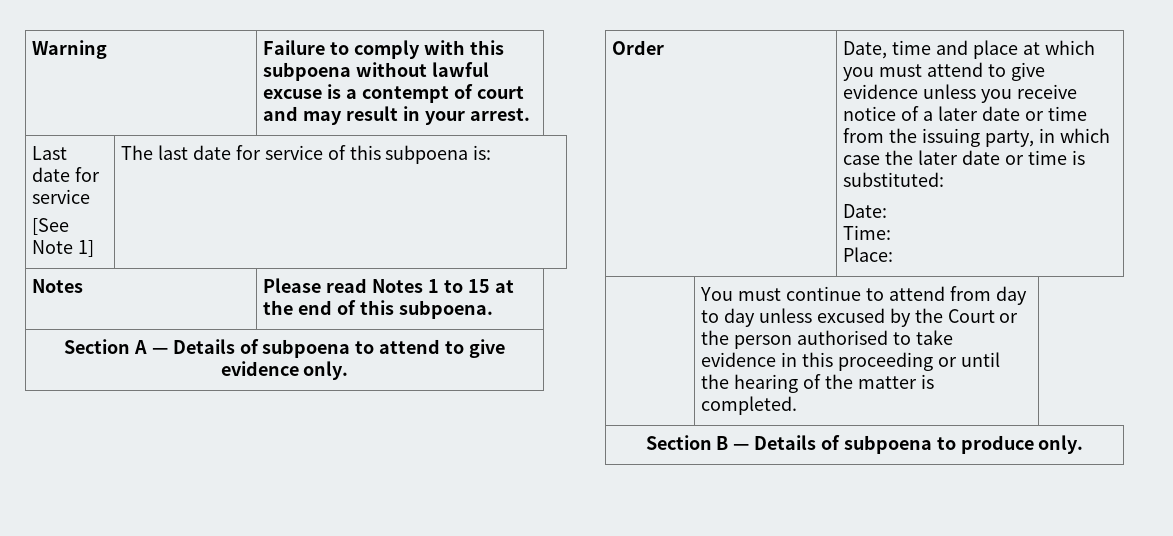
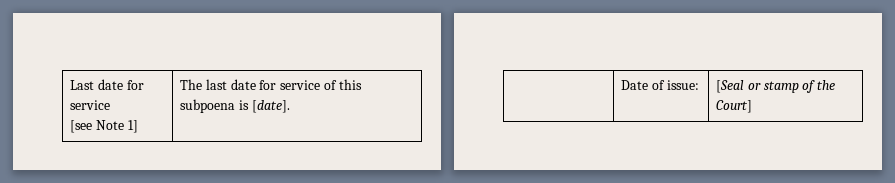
[32,40,108,59] [263,40,504,59] [263,62,490,81] [263,84,524,103] [263,106,530,125] Warning | Failure to comply with this subpoena without lawful excuse is a contempt of court and may result in your arrest. // -> (70, 85) none
[32,218,70,235] [See -> [70,120,93,133] [see
[473,145,492,160] [32,279,84,293] [263,278,514,293] [263,300,493,319] [64,339,505,358] [220,361,349,380] [612,40,665,55] [843,40,1095,59] [843,62,1045,81] [843,84,1078,103] [843,106,1087,121] [843,128,1110,147] [843,150,1085,165] [843,172,945,187] [843,204,888,218] [843,225,892,240] [843,247,894,262] [700,286,1027,305] [701,308,1019,327] [701,330,953,349] [701,352,1000,371] [701,374,934,393] [701,396,798,415] [645,435,1084,454] is: // Notes | Please read Notes 1 to 15 at the end of this subpoena. // Section A — Details of subpoena to attend to give evidence only. // Order | Date, time and place at which you must attend to give evidence unless you receive notice of a later date or time from the issuing party, in which case the later date or time is substituted: // Date: // Time: // Place: // | You must continue to attend from day to day unless excused by the Court or the person authorised to take evidence in this proceeding or until the hearing of the matter is completed. // Section B — Details of subpoena to produce only. -> [238,100,290,113] [621,80,699,90] [716,80,836,93] [716,100,753,113] is [date]. // | Date of issue: | [Seal or stamp of the Court]

